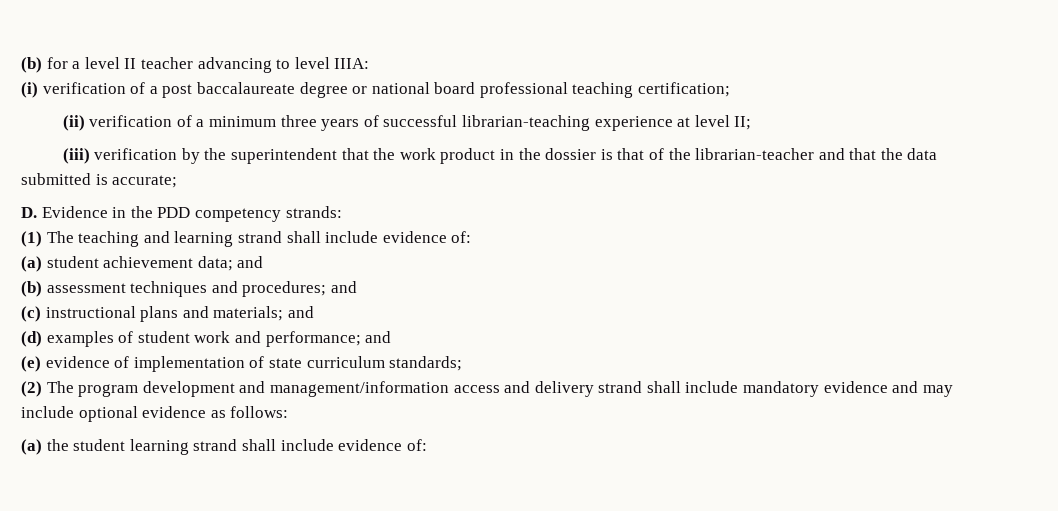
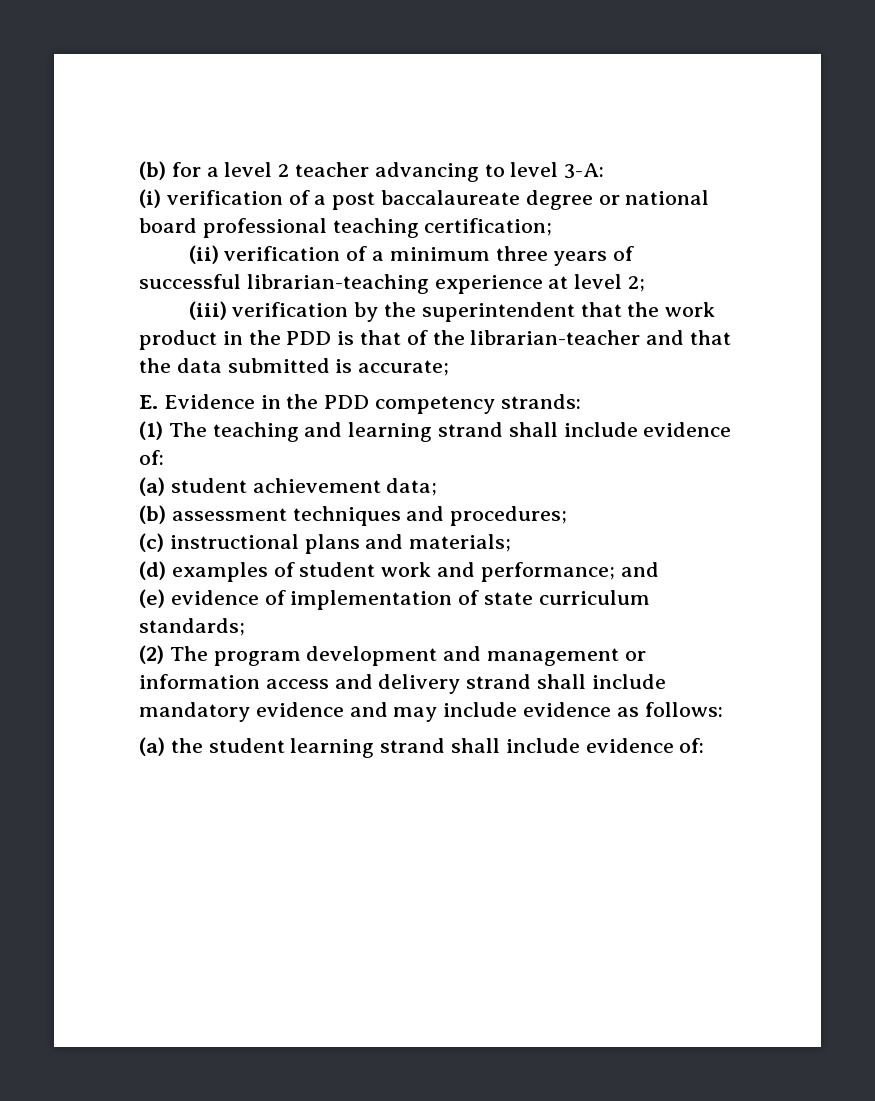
[124,58,137,69] II -> [278,164,290,177] 2
[334,58,370,69] IIIA: -> [564,163,605,179] 3-A:
[734,116,752,130] II; -> [628,276,646,292] 2;
[545,148,597,160] dossier -> [286,331,332,345] PDD
[21,207,37,218] D. -> [139,395,158,409] E.
[237,256,264,268] and -> (438, 487) none
[330,281,357,293] and -> (568, 516) none
[287,306,314,318] and -> (512, 543) none
[269,381,449,397] management/information -> [487,648,646,666] [139,674,260,689] management or information
[78,406,138,422] optional -> (518, 709) none

